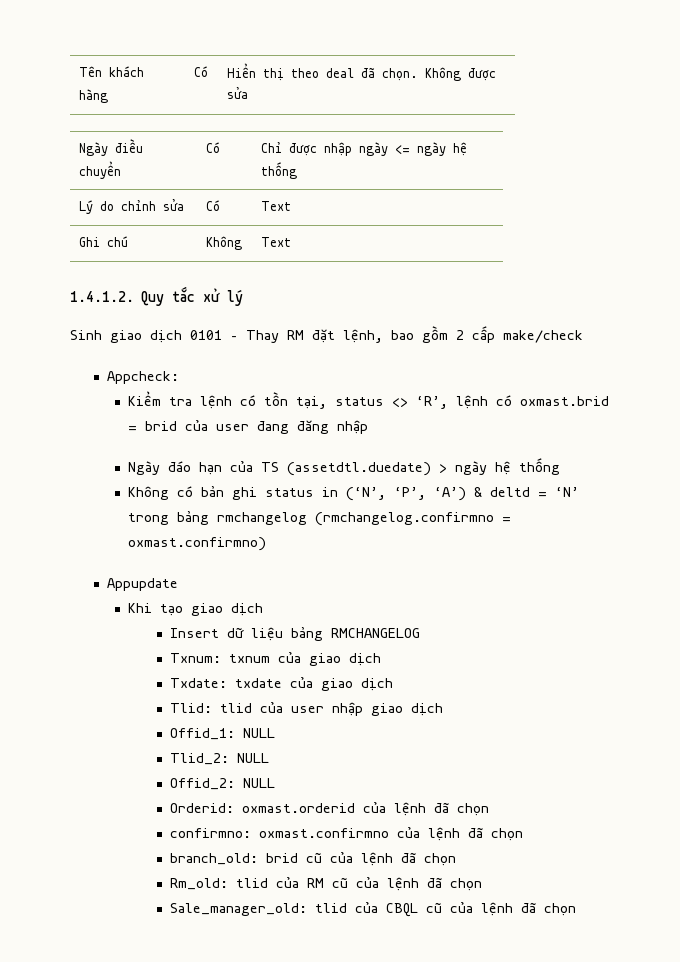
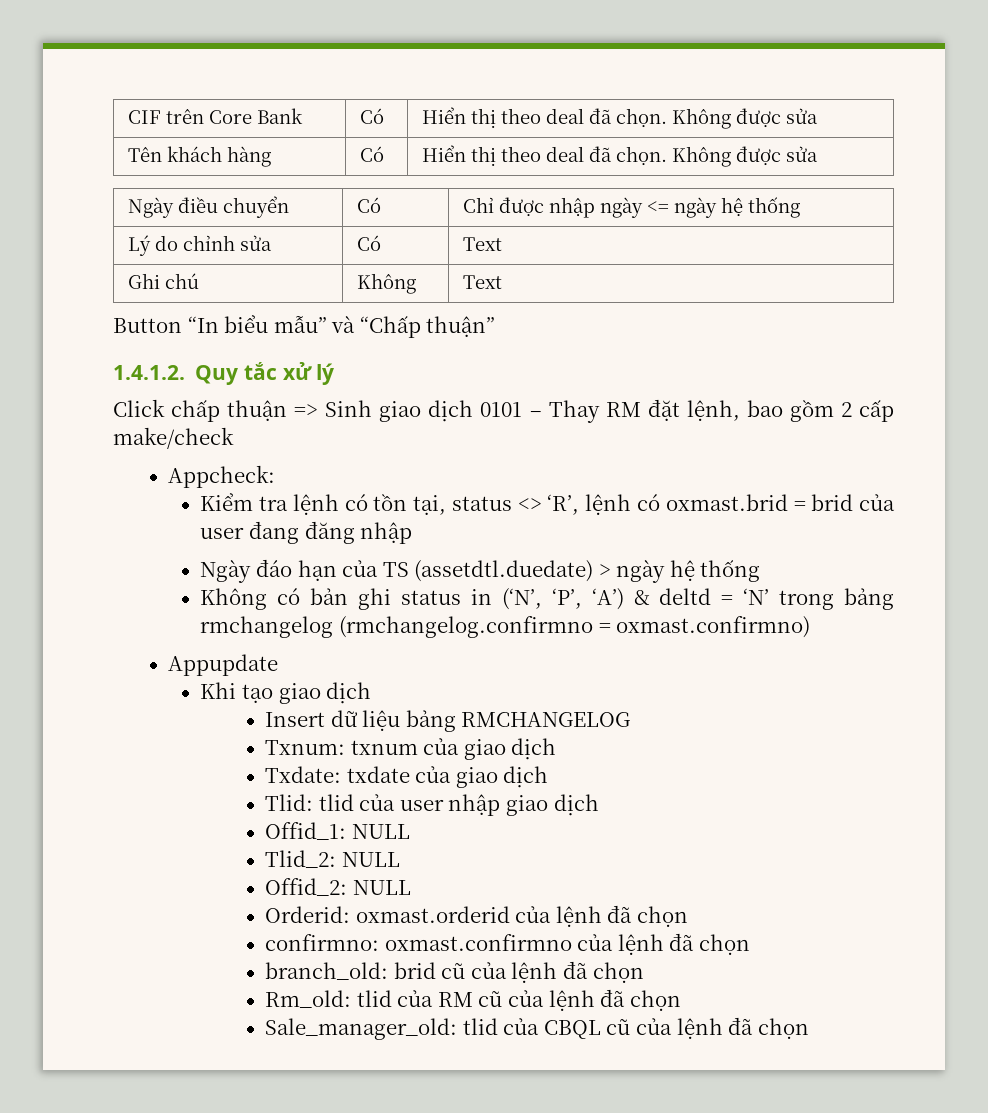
(78, 71) none -> [128,108,304,124] [360,108,385,124] [422,107,819,129] CIF trên Core Bank | Có | Hiển thị theo deal đã chọn. Không được sửa //
(291, 242) none -> [113,315,496,338] // Button “In biểu mẫu” và “Chấp thuận”
(244, 297) none -> [113,399,319,422] Click chấp thuận =>

